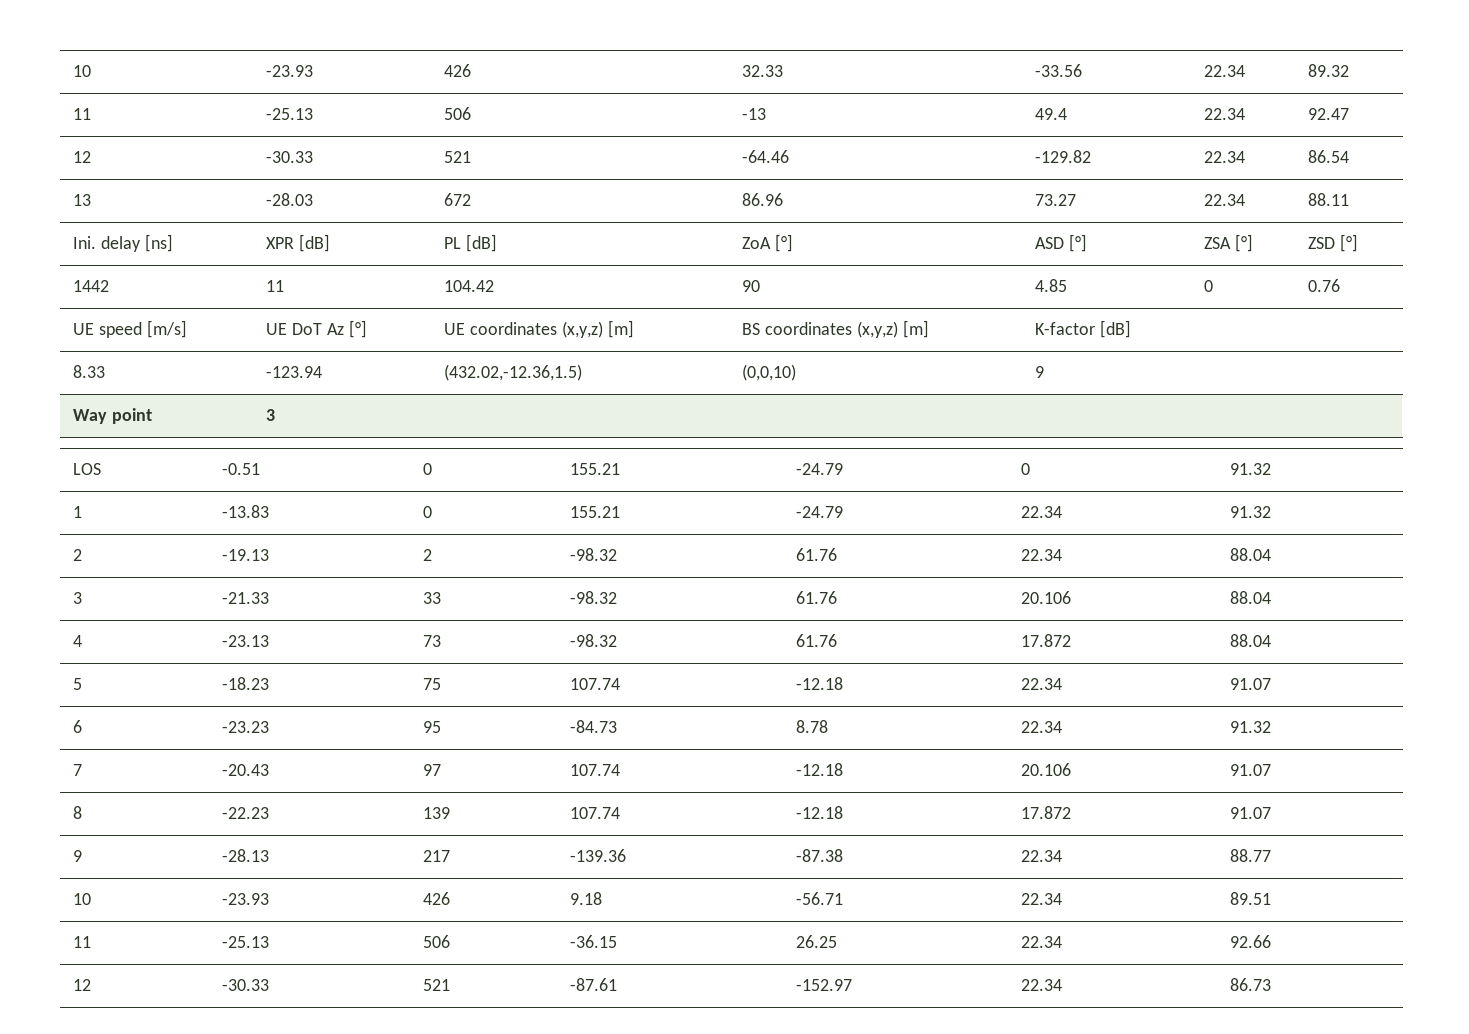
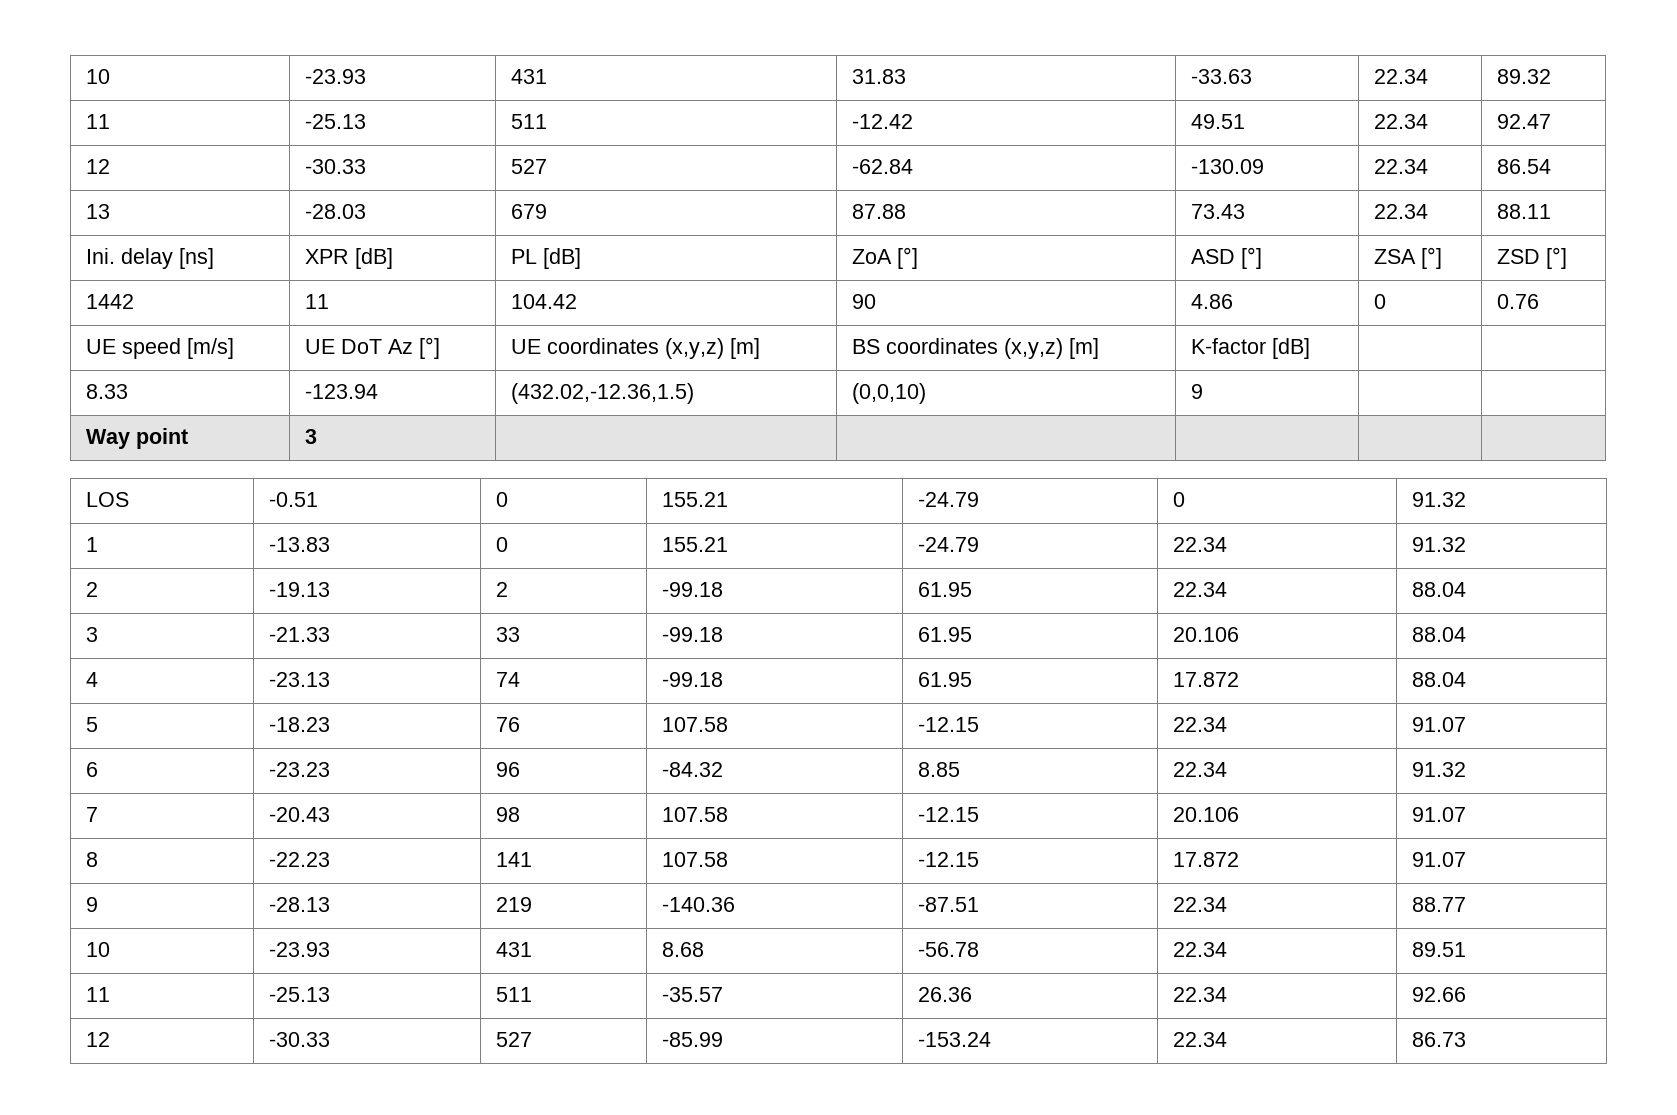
[73,65,92,77] [266,65,314,77] [444,64,472,77] [742,65,784,77] [1035,64,1083,77] 10 | -23.93 | 426 | 32.33 | -33.56 -> [86,69,111,84] [305,69,367,84] [511,69,548,84] [852,69,907,84] [1191,69,1253,84] 10 | -23.93 | 431 | 31.83 | -33.63
[444,107,472,120] [742,108,767,120] [1035,108,1068,120] 506 | -13 | 49.4 -> [511,114,548,129] [852,114,914,129] [1191,114,1246,129] 511 | -12.42 | 49.51
[444,151,472,163] [742,150,790,163] [1035,150,1092,163] 521 | -64.46 | -129.82 -> [511,159,548,174] [852,159,914,174] [1191,159,1265,174] 527 | -62.84 | -130.09
[444,193,472,206] [742,193,784,206] [1035,194,1077,206] 672 | 86.96 | 73.27 -> [511,204,548,219] [852,204,907,219] [1191,204,1246,219] 679 | 87.88 | 73.43
[1035,279,1068,292] 4.85 -> [1191,294,1234,309] 4.86
[570,548,618,561] [796,548,838,561] -98.32 | 61.76 -> [662,582,724,597] [918,582,973,597] -99.18 | 61.95
[570,591,618,604] [796,591,838,604] -98.32 | 61.76 -> [662,627,724,642] [918,627,973,642] -99.18 | 61.95
[423,635,442,647] [570,634,618,647] [796,634,838,647] 73 | -98.32 | 61.76 -> [496,672,521,687] [662,672,724,687] [918,672,973,687] 74 | -99.18 | 61.95
[423,678,442,690] [570,678,621,690] [796,677,844,690] 75 | 107.74 | -12.18 -> [496,717,521,732] [662,717,729,732] [918,717,980,732] 76 | 107.58 | -12.15
[423,721,442,733] [570,720,618,733] [796,720,829,733] 95 | -84.73 | 8.78 -> [496,762,521,777] [662,762,724,777] [918,762,961,777] 96 | -84.32 | 8.85
[423,764,442,776] [570,764,621,776] [796,763,844,776] 97 | 107.74 | -12.18 -> [496,807,521,822] [662,807,729,822] [918,807,980,822] 98 | 107.58 | -12.15
[423,807,451,819] [570,807,621,819] [796,806,844,819] 139 | 107.74 | -12.18 -> [496,852,533,867] [662,852,729,867] [918,852,980,867] 141 | 107.58 | -12.15
[423,850,451,862] [570,849,627,862] [796,849,844,862] 217 | -139.36 | -87.38 -> [496,897,533,912] [662,897,736,912] [918,897,980,912] 219 | -140.36 | -87.51
[423,892,451,905] [570,892,603,905] [796,892,844,905] 426 | 9.18 | -56.71 -> [496,942,533,957] [662,942,705,957] [918,942,980,957] 431 | 8.68 | -56.78
[423,935,451,948] [570,935,618,948] [796,935,838,948] 506 | -36.15 | 26.25 -> [496,987,533,1002] [662,987,724,1002] [918,987,973,1002] 511 | -35.57 | 26.36
[423,979,451,991] [570,978,618,991] [796,979,853,991] 521 | -87.61 | -152.97 -> [496,1032,533,1047] [662,1032,724,1047] [918,1032,992,1047] 527 | -85.99 | -153.24

